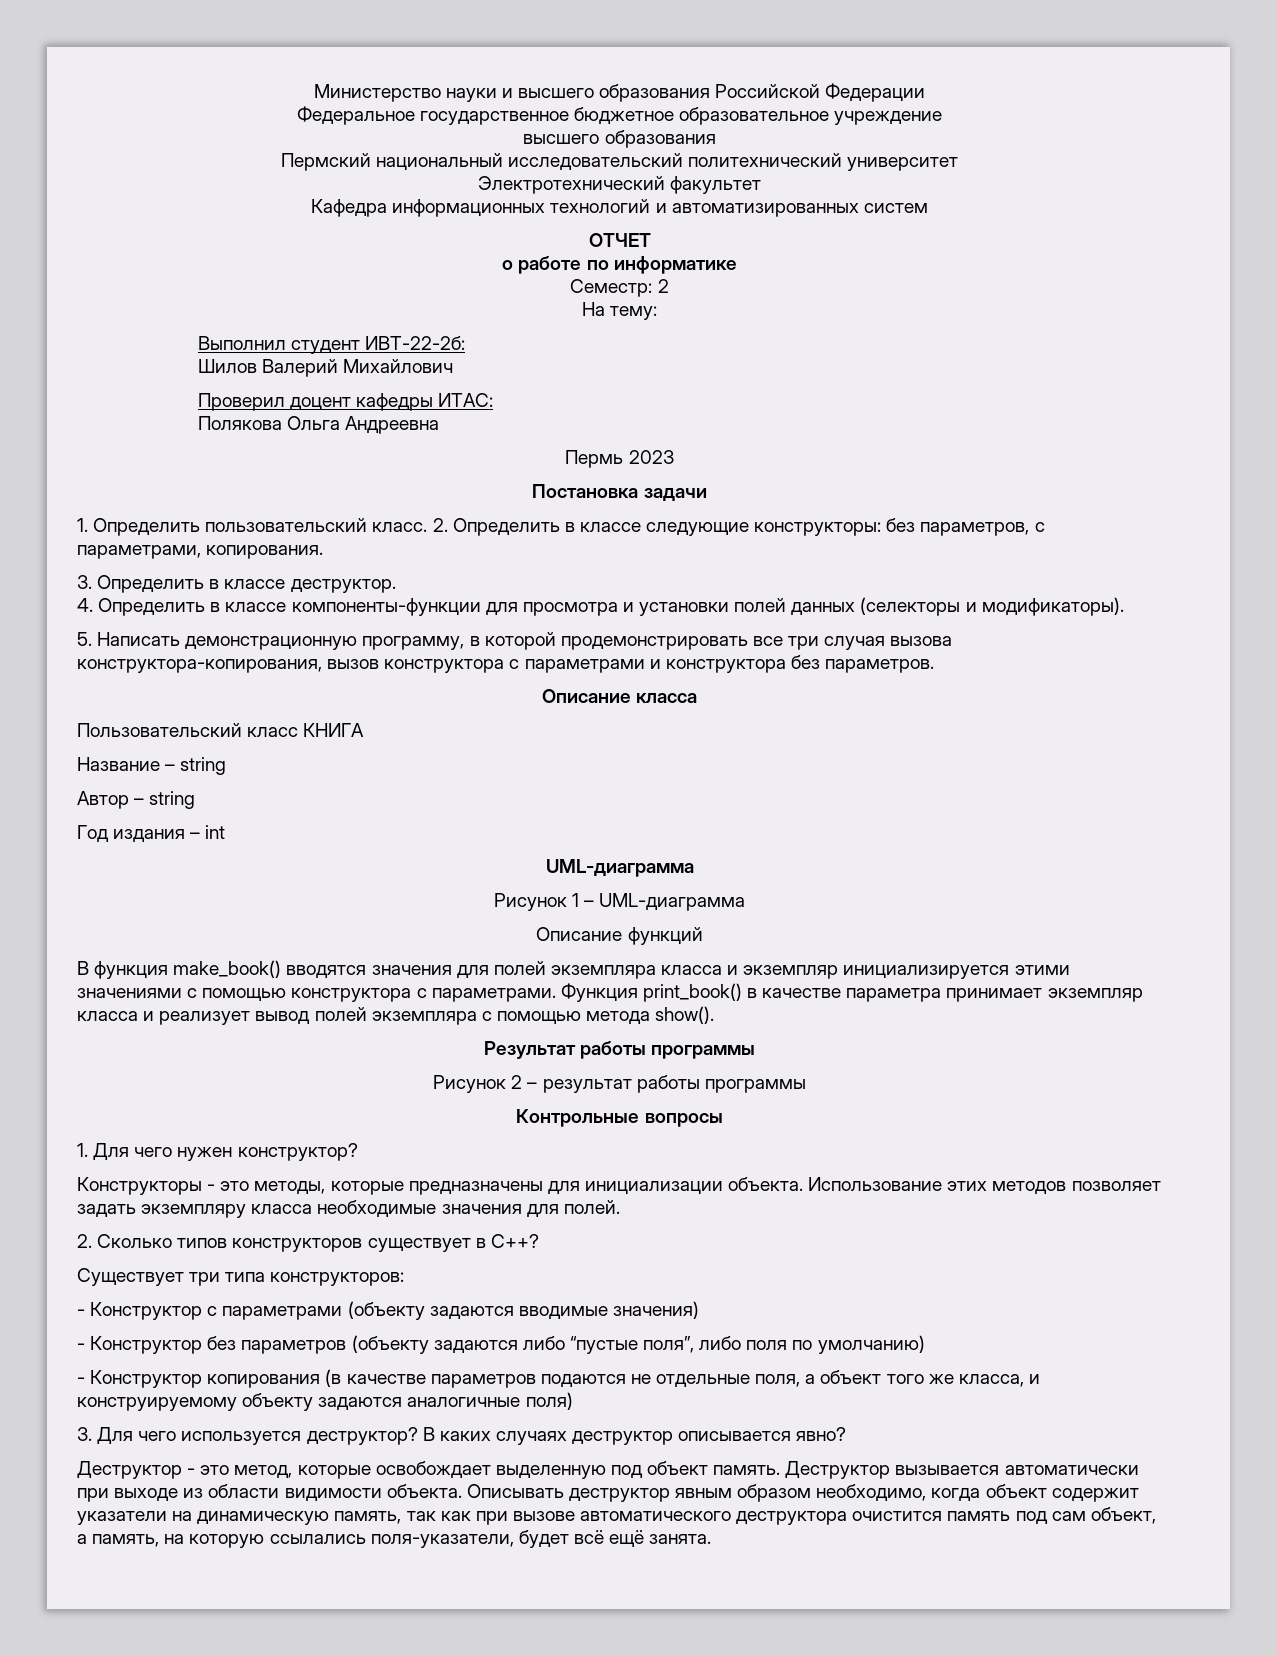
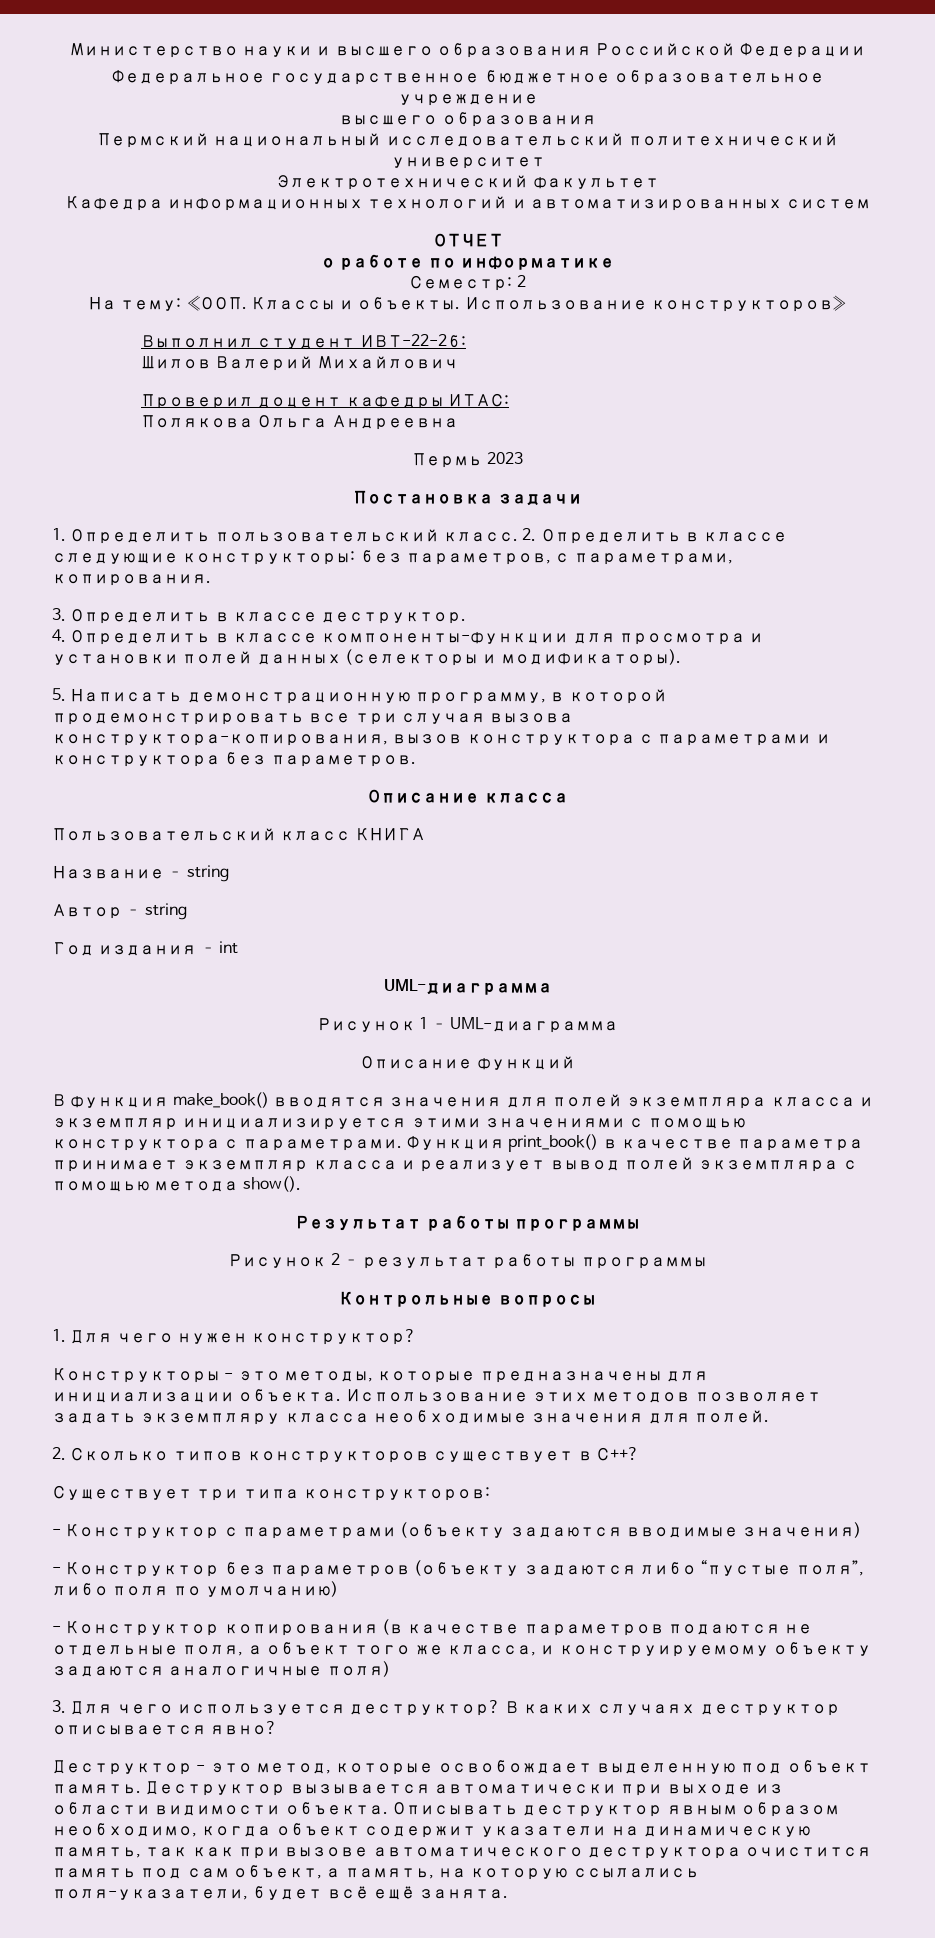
(658, 313) none -> [185,295,848,312] «ООП. Классы и объекты. Использование конструкторов»

